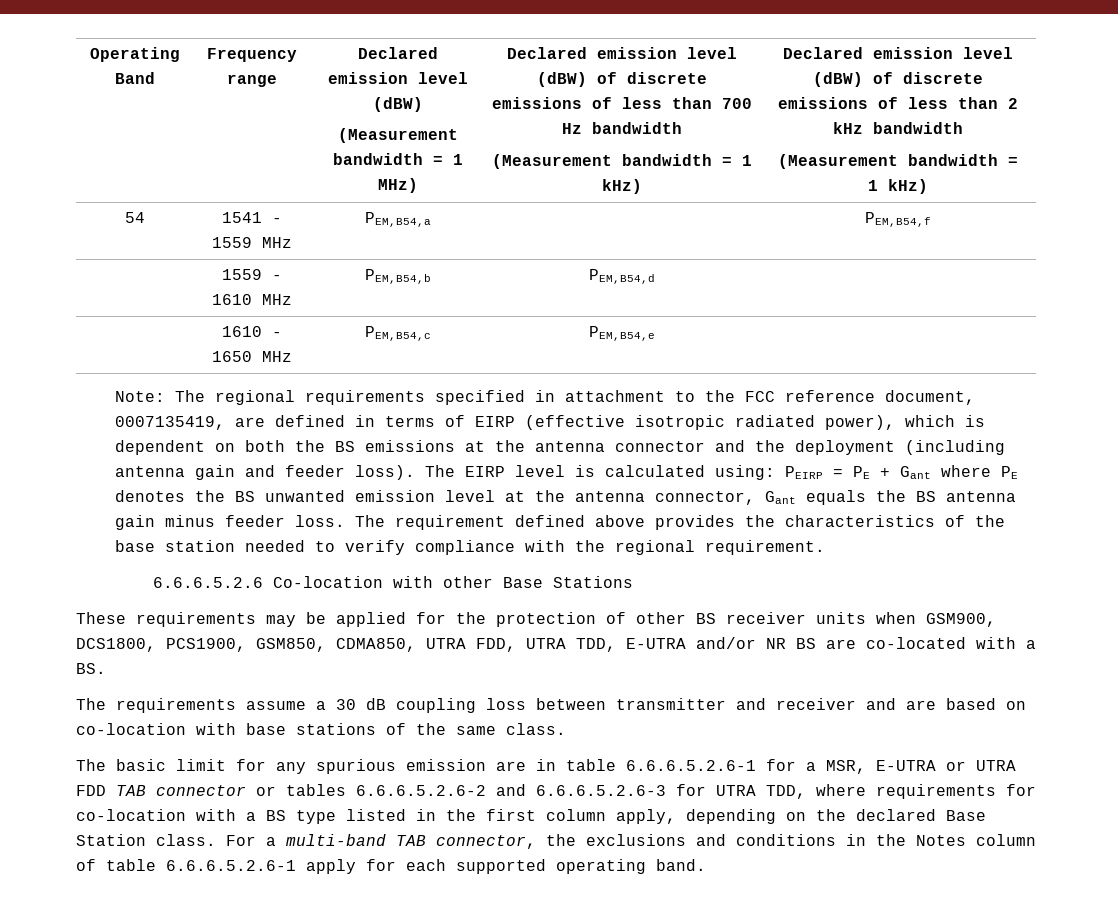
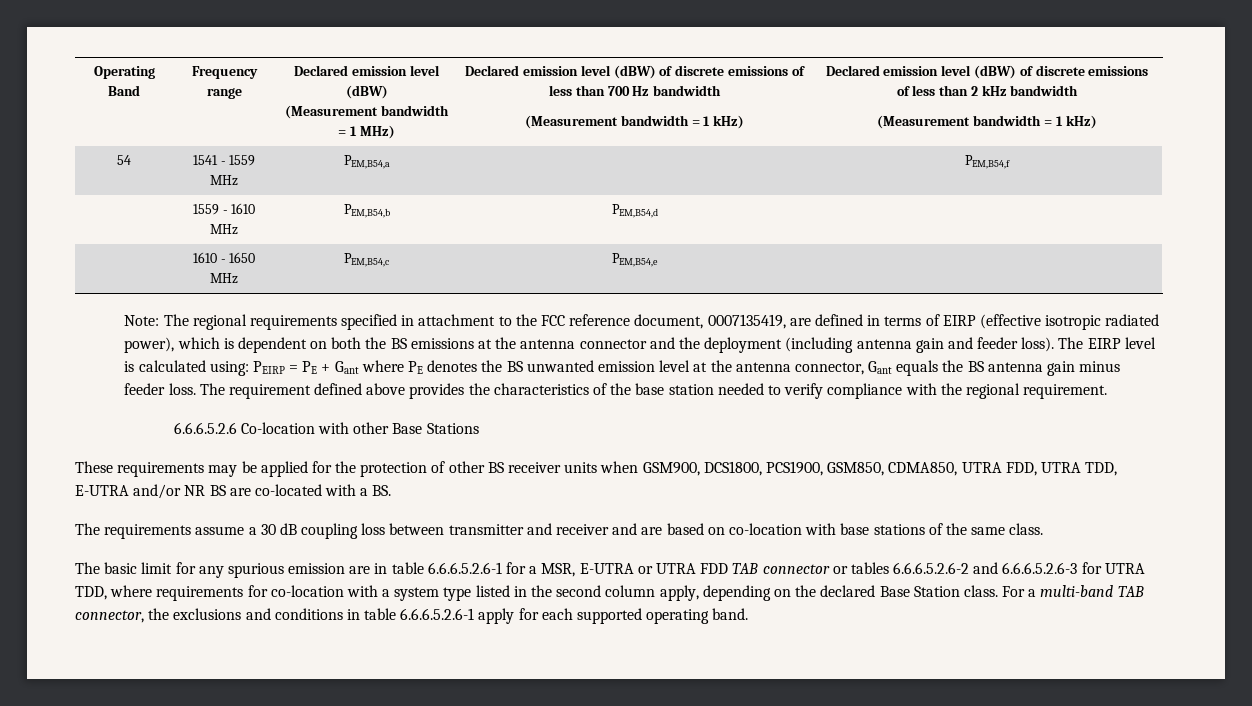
[266,810,286,821] BS -> [394,587,440,601] system
[486,809,536,821] first -> [556,585,602,597] second
[876,834,1036,846] [76,859,96,871] the Notes column of -> (360, 614) none

